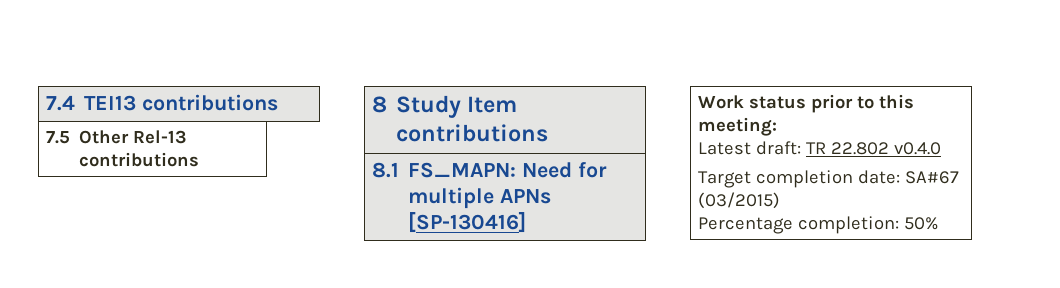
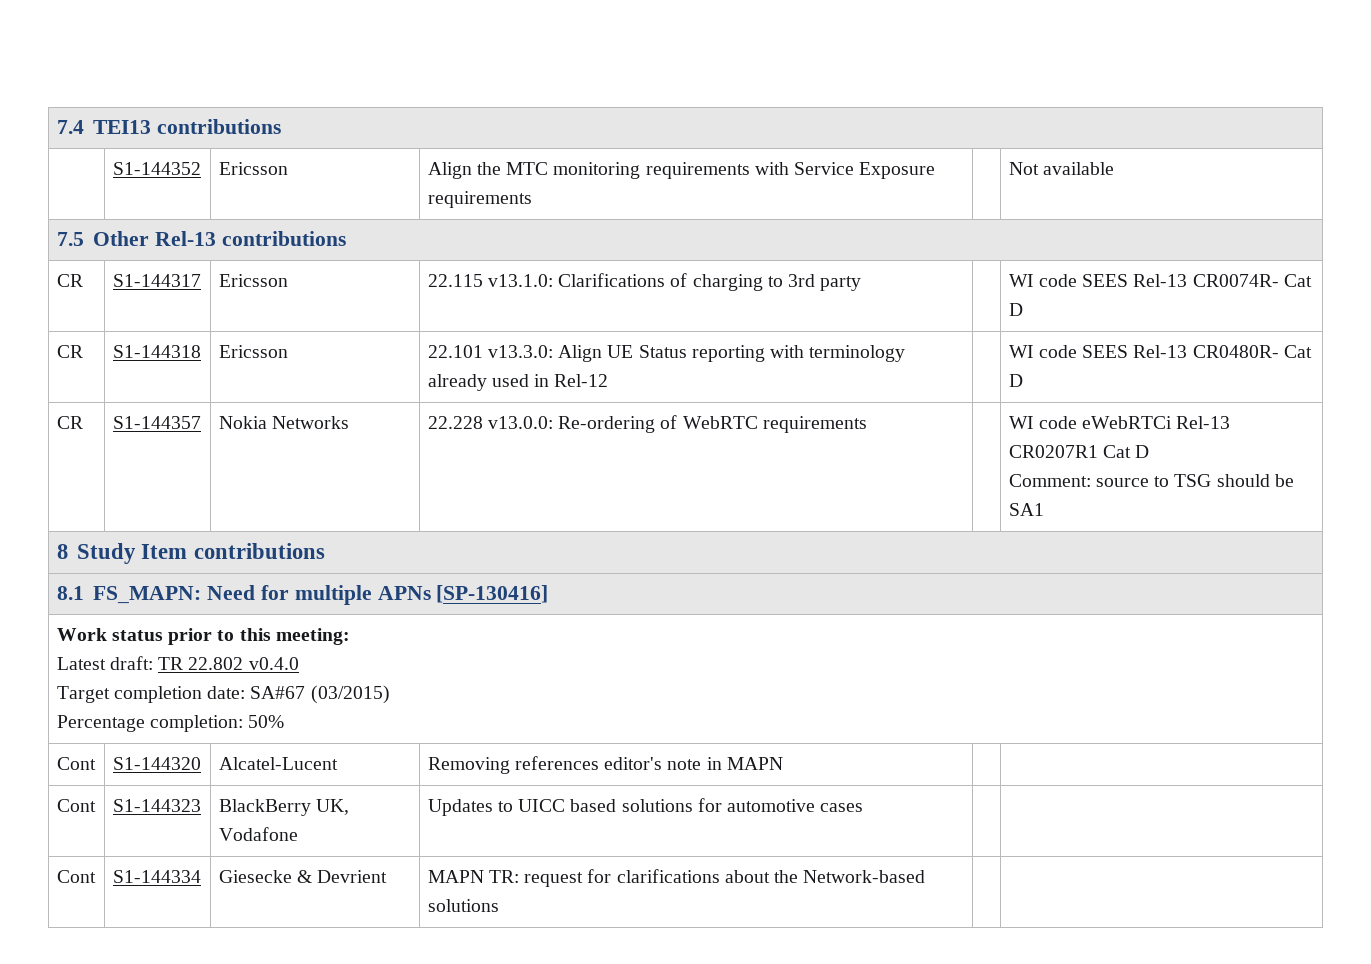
[45,130,188,144] [79,152,200,167] 7.5 Other Rel-13 contributions -> [112,162,201,175] [218,162,288,175] [427,162,936,179] [427,191,532,208] [1008,162,1114,175] [56,231,346,246] [56,274,83,287] [112,274,201,287] [218,274,288,287] [427,273,862,291] [1008,274,1312,287] [1008,303,1023,316] [56,345,83,358] [112,345,201,358] [218,345,288,358] [427,345,906,362] [427,374,609,391] [1008,345,1312,358] [1008,374,1023,387] [56,416,83,429] [112,416,201,429] [218,416,349,429] [427,415,867,433] [1008,416,1231,429] [1008,445,1150,458] [1008,474,1294,487] [1008,503,1044,516] | S1-144352 | Ericsson | Align the MTC monitoring requirements with Service Exposure requirements | | Not available // 7.5 Other Rel-13 contributions // CR | S1-144317 | Ericsson | 22.115 v13.1.0: Clarifications of charging to 3rd party | | WI code SEES Rel-13 CR0074R- Cat D // CR | S1-144318 | Ericsson | 22.101 v13.3.0: Align UE Status reporting with terminology already used in Rel-12 | | WI code SEES Rel-13 CR0480R- Cat D // CR | S1-144357 | Nokia Networks | 22.228 v13.0.0: Re-ordering of WebRTC requirements | | WI code eWebRTCi Rel-13 CR0207R1 Cat D // Comment: source to TSG should be SA1
(938, 223) none -> [56,757,96,770] [112,757,201,770] [218,757,338,770] [427,756,783,774] [56,799,96,812] [112,799,201,812] [218,799,349,816] [218,827,298,841] [427,798,864,816] [56,870,96,883] [112,870,201,883] [218,870,388,883] [427,869,926,887] [427,899,499,912] // Cont | S1-144320 | Alcatel-Lucent | Removing references editor's note in MAPN | | // Cont | S1-144323 | BlackBerry UK, Vodafone | Updates to UICC based solutions for automotive cases | | // Cont | S1-144334 | Giesecke & Devrient | MAPN TR: request for clarifications about the Network-based solutions | |

